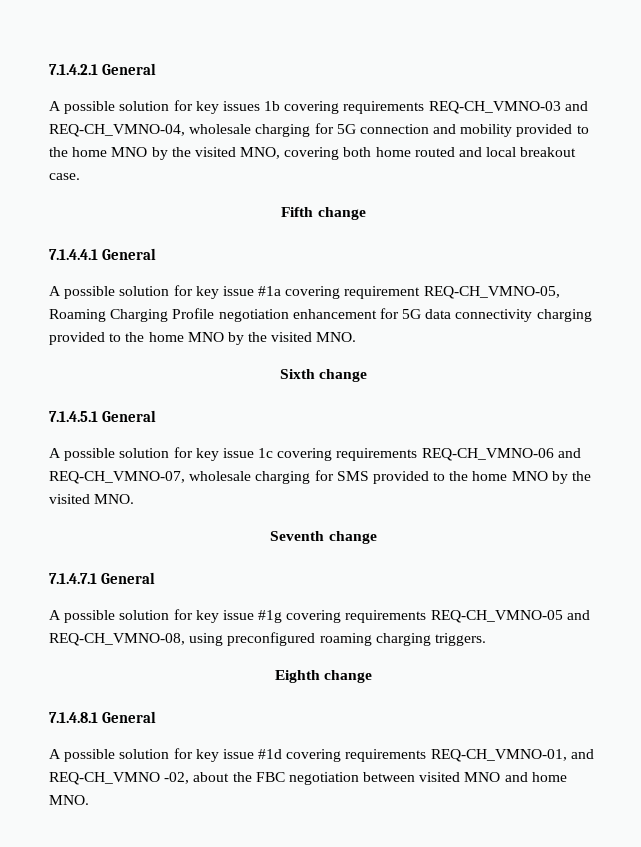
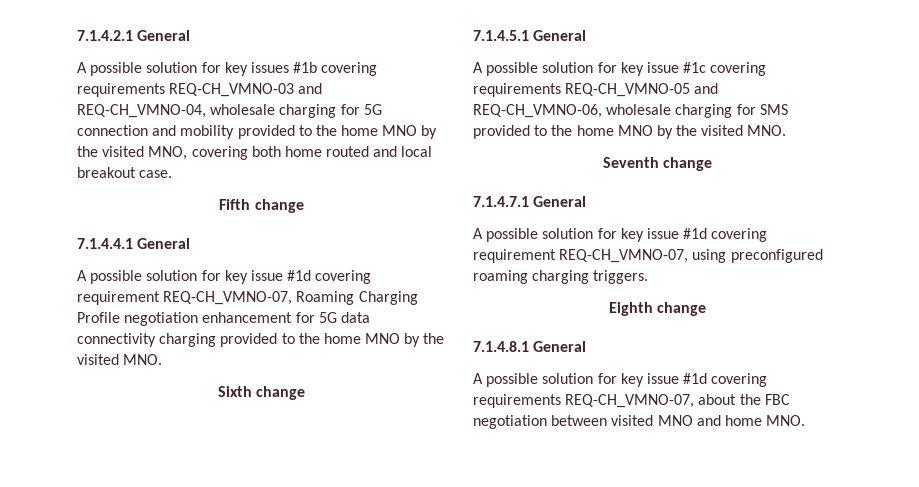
[264,101,281,111] 1b -> [293,62,318,73] #1b
[258,286,560,299] #1a covering requirement REQ-CH_VMNO-05, -> [287,270,372,284] [77,291,293,305] #1d covering requirement REQ-CH_VMNO-07,
[258,448,581,461] [49,471,185,484] 1c covering requirements REQ-CH_VMNO-06 and REQ-CH_VMNO-07, -> [683,62,767,76] [473,83,719,97] [473,104,602,118] #1c covering requirements REQ-CH_VMNO-05 and REQ-CH_VMNO-06,
[258,610,590,623] [49,633,185,646] #1g covering requirements REQ-CH_VMNO-05 and REQ-CH_VMNO-08, -> [683,228,768,242] [473,249,689,263] #1d covering requirement REQ-CH_VMNO-07,
[430,749,594,762] [49,772,190,785] REQ-CH_VMNO-01, and REQ-CH_VMNO -02, -> [565,394,695,408] REQ-CH_VMNO-07,

